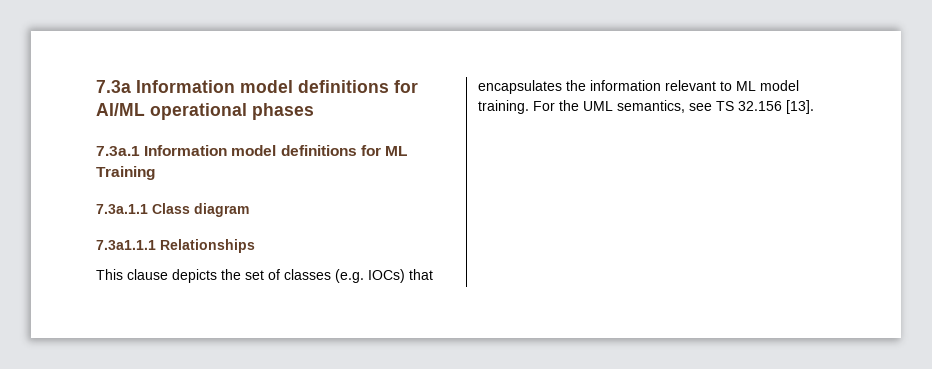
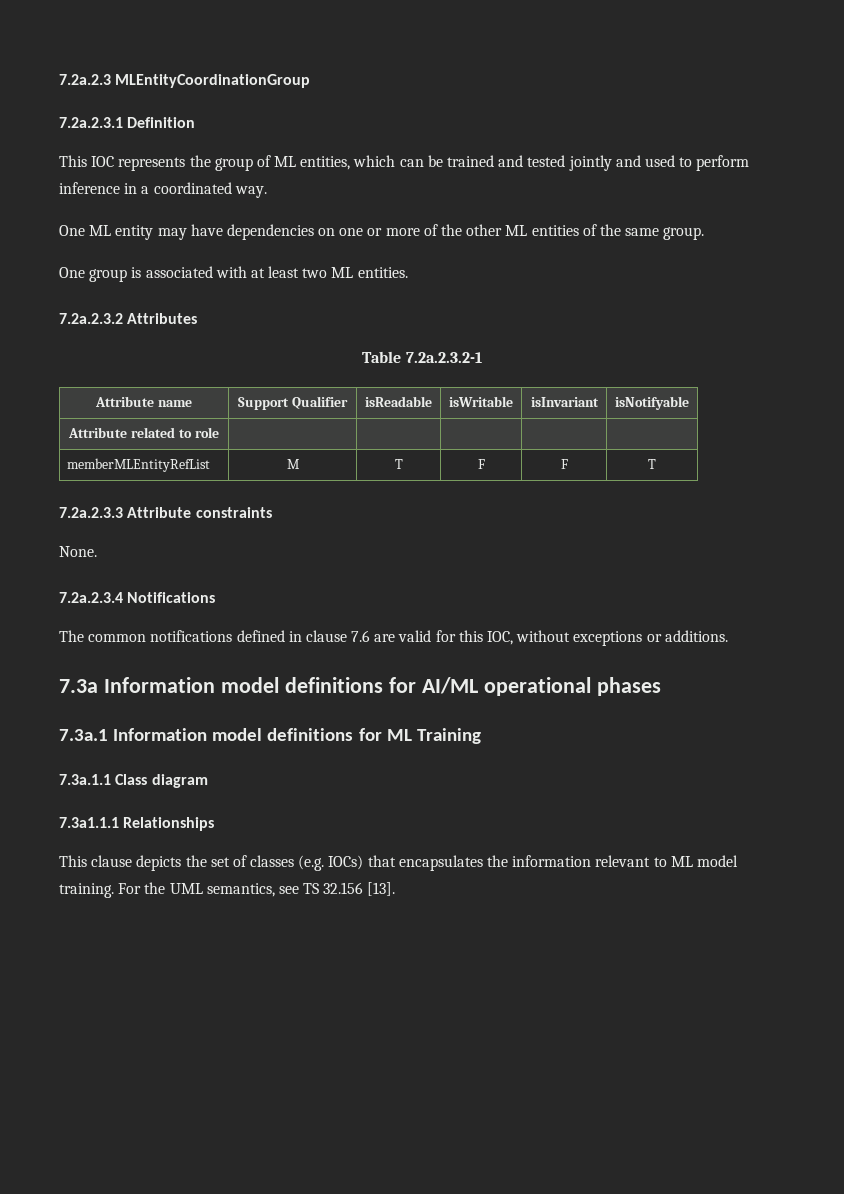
(96, 86) none -> [59,74,311,88] [59,117,196,128] [59,155,750,171] [59,182,267,198] [59,224,705,240] [59,266,408,282] [59,313,198,324] [362,351,482,363] [95,396,192,407] [238,396,348,410] [365,396,432,407] [449,396,513,407] [530,397,599,407] [615,396,689,410] [68,427,219,438] [67,458,211,472] [286,459,300,469] [394,459,403,469] [477,459,485,469] [560,459,568,469] [648,459,656,469] [59,507,272,518] [59,546,97,557] [59,592,216,603] [59,630,728,646] 7.2a.2.3 MLEntityCoordinationGroup // 7.2a.2.3.1 Definition // This IOC represents the group of ML entities, which can be trained and tested jointly and used to perform inference in a coordinated way. // One ML entity may have dependencies on one or more of the other ML entities of the same group. // One group is associated with at least two ML entities. // 7.2a.2.3.2 Attributes // Table 7.2a.2.3.2-1 // Attribute name | Support Qualifier | isReadable | isWritable | isInvariant | isNotifyable // Attribute related to role | | | | | // memberMLEntityRefList | M | T | F | F | T // 7.2a.2.3.3 Attribute constraints // None. // 7.2a.2.3.4 Notifications // The common notifications defined in clause 7.6 are valid for this IOC, without exceptions or additions. //

